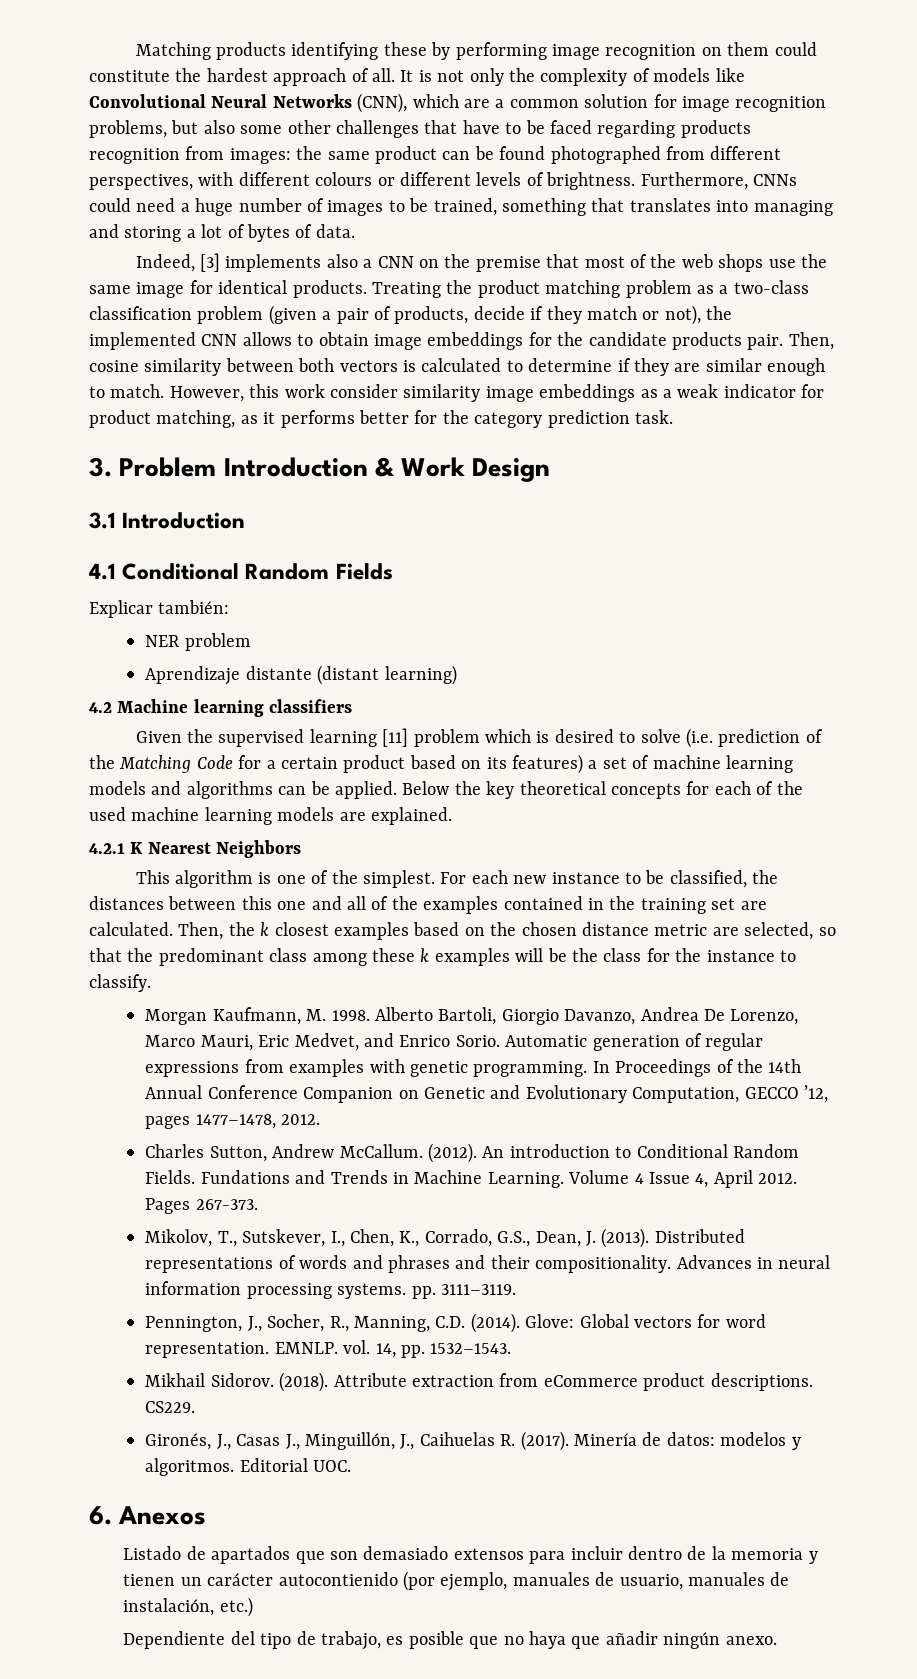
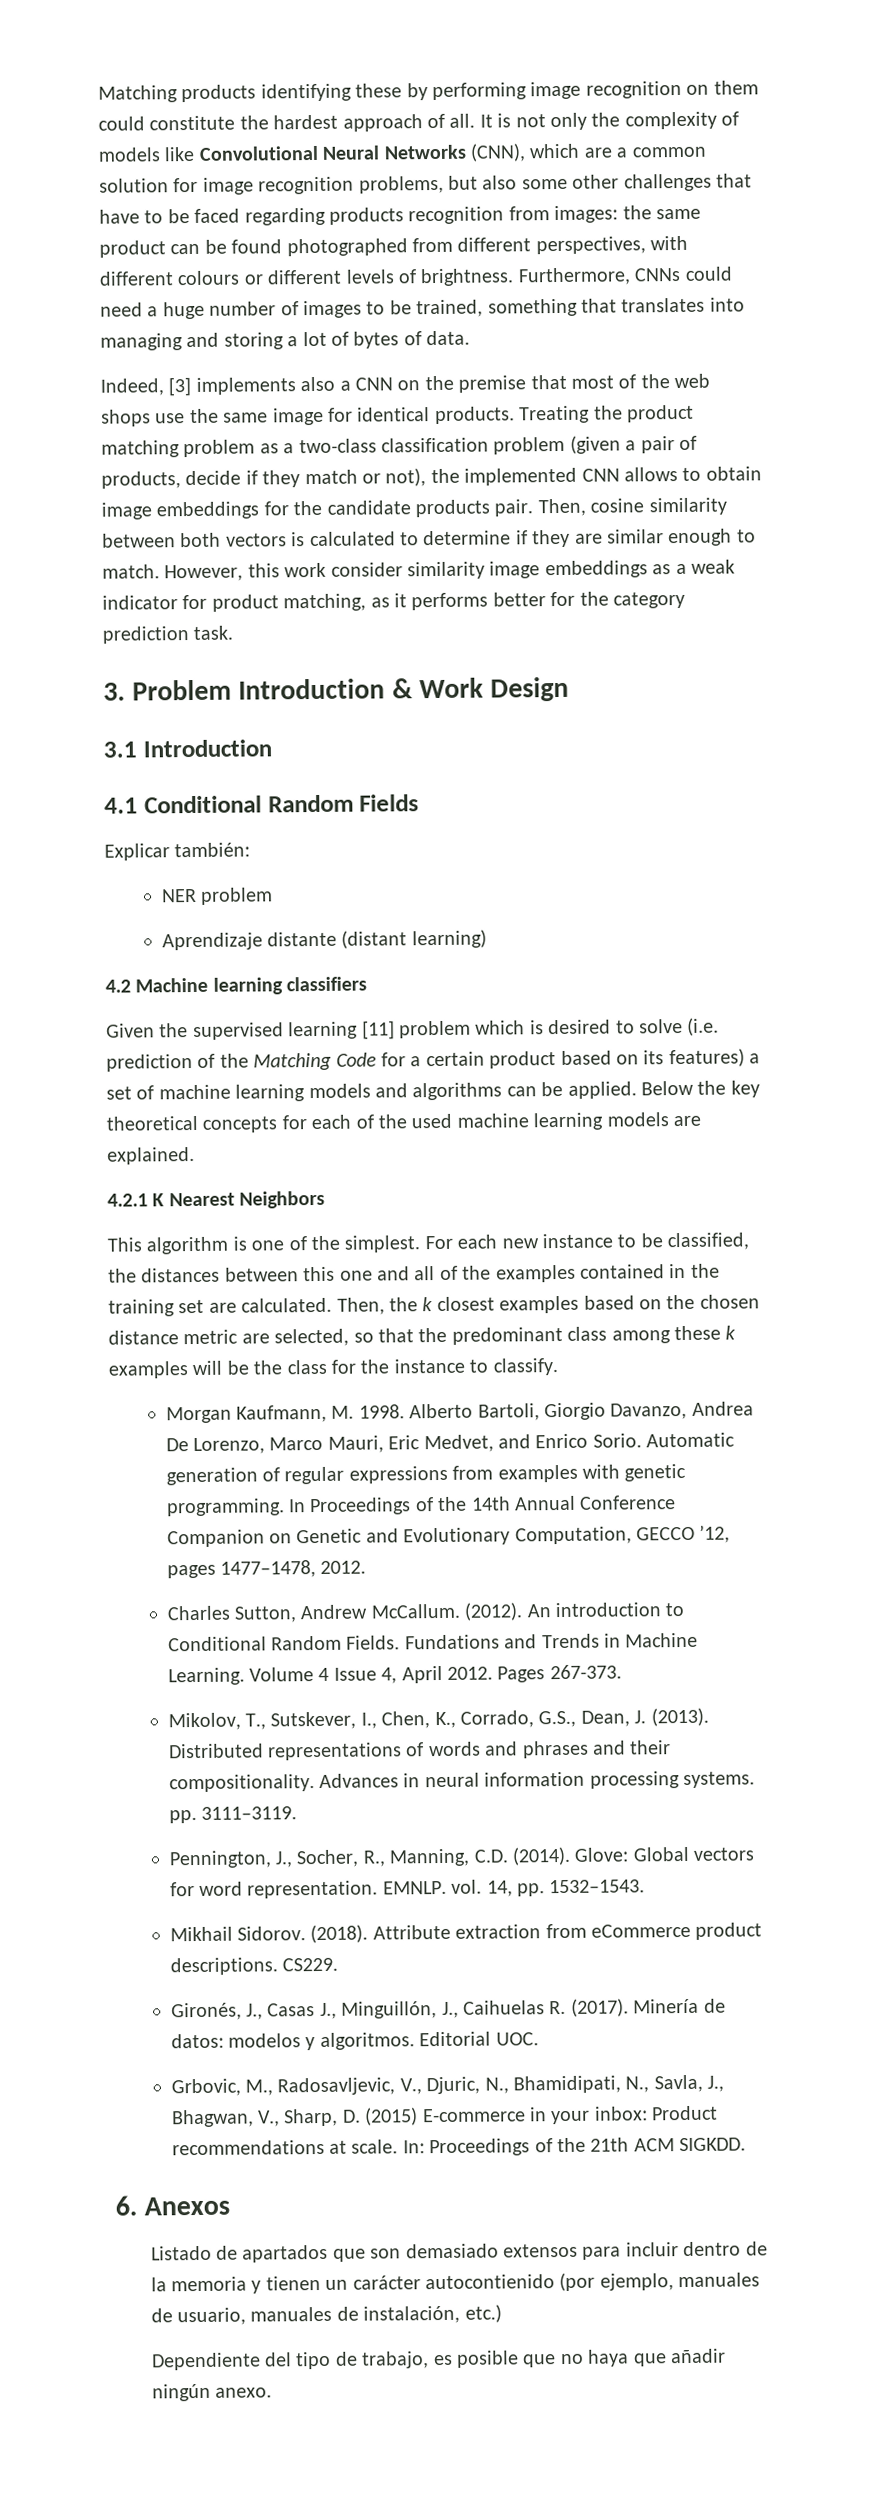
(352, 1466) none -> [170,2074,725,2097] [171,2105,719,2128] [171,2137,747,2157] // Grbovic, M., Radosavljevic, V., Djuric, N., Bhamidipati, N., Savla, J., Bhagwan, V., Sharp, D. (2015) E-commerce in your inbox: Product recommendations at scale. In: Proceedings of the 21th ACM SIGKDD.

